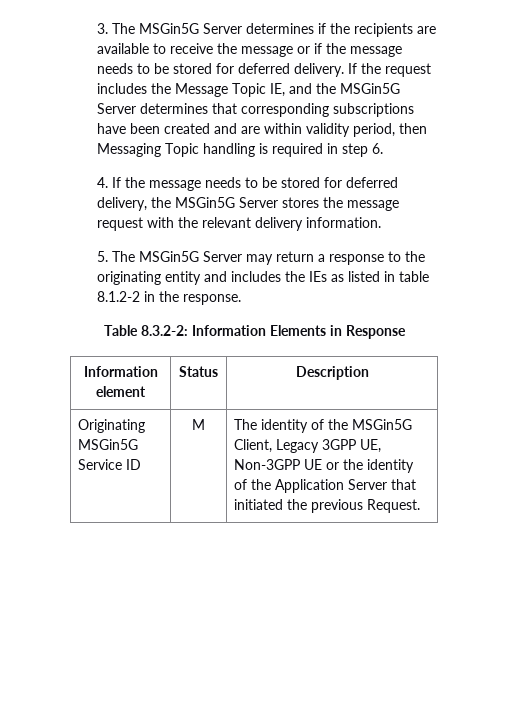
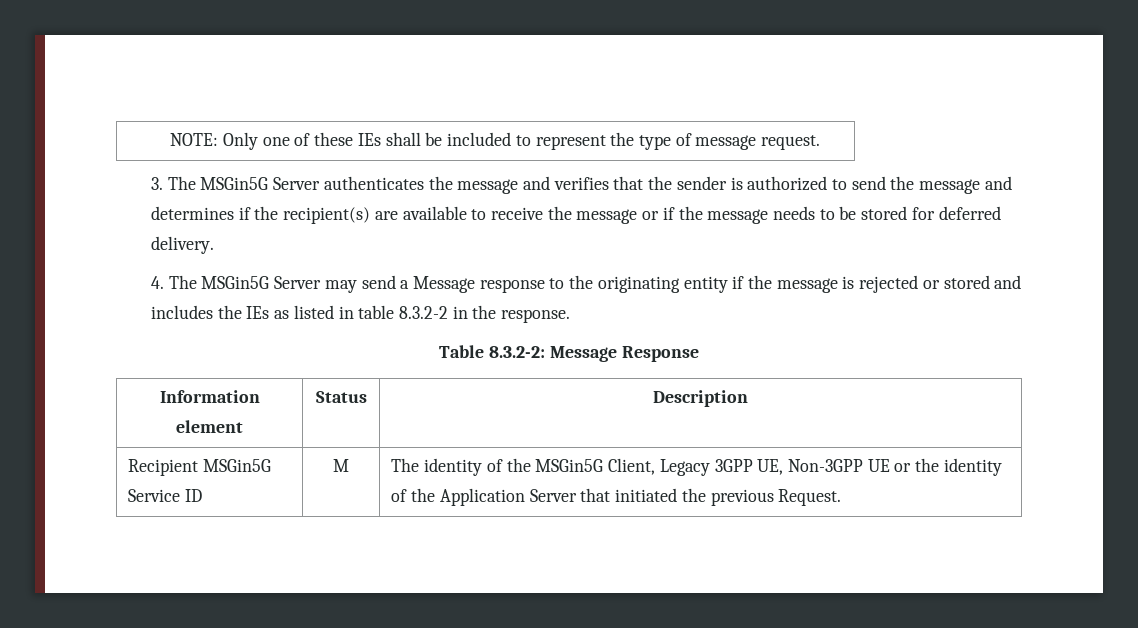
[97,23,243,34] 3. The MSGin5G Server -> [170,132,821,150] [150,176,1012,194] NOTE: Only one of these IEs shall be included to represent the type of message request. // 3. The MSGin5G Server authenticates the message and verifies that the sender is authorized to send the message and
[354,23,414,37] recipients -> [283,207,371,224] recipient(s)
[348,63,432,77] [97,83,401,97] [97,103,415,117] [97,123,428,137] [97,143,384,157] [97,177,399,191] [97,197,400,211] [97,217,382,231] [97,251,109,262] If the request includes the Message Topic IE, and the MSGin5G Server determines that corresponding subscriptions have been created and are within validity period, then Messaging Topic handling is required in step 6. // 4. If the message needs to be stored for deferred delivery, the MSGin5G Server stores the message request with the relevant delivery information. // 5. -> [150,276,164,289] // 4.
[276,251,326,262] return a -> [361,275,475,293] send a Message
(202, 278) none -> [732,275,990,293] if the message is rejected or stored
[97,291,141,302] 8.1.2-2 -> [398,306,448,319] 8.3.2-2
[191,325,342,336] Information Elements in -> [549,346,617,362] Message
[78,419,146,433] Originating -> [128,459,199,476] Recipient

